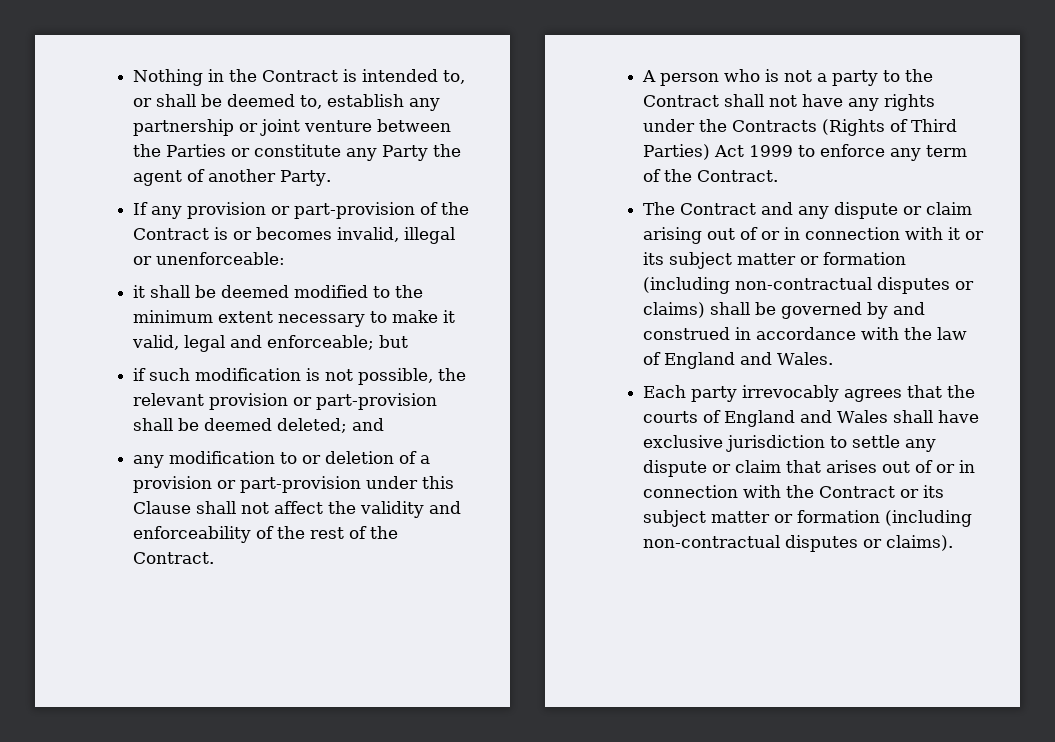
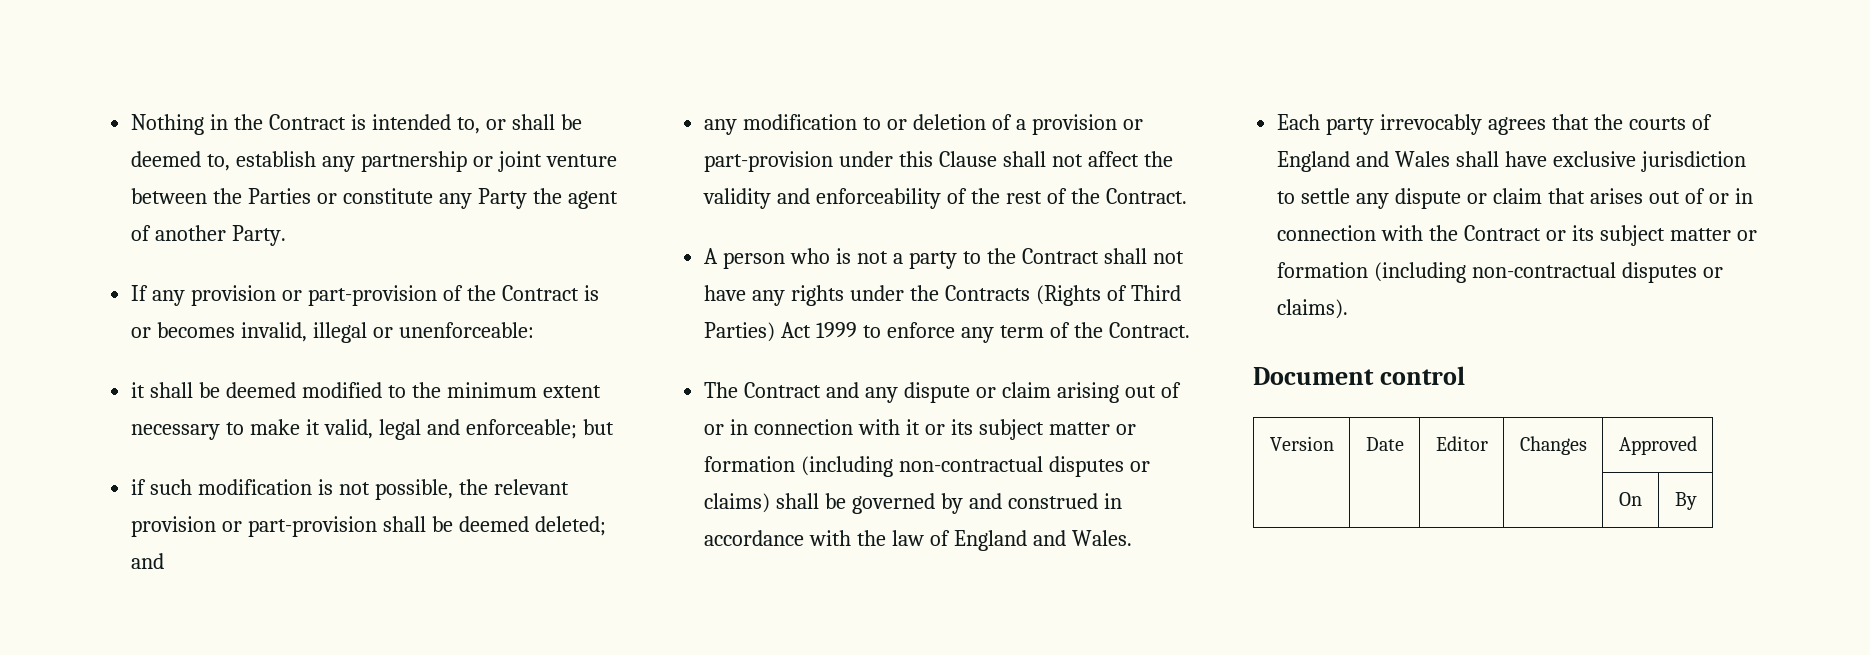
(954, 543) none -> [1253,366,1465,385] [1269,436,1334,451] [1365,437,1404,451] [1435,436,1488,451] [1519,436,1587,455] [1618,436,1697,455] [1619,492,1642,506] [1674,492,1697,510] // Document control // Version | Date | Editor | Changes | Approved // | | | | On | By

